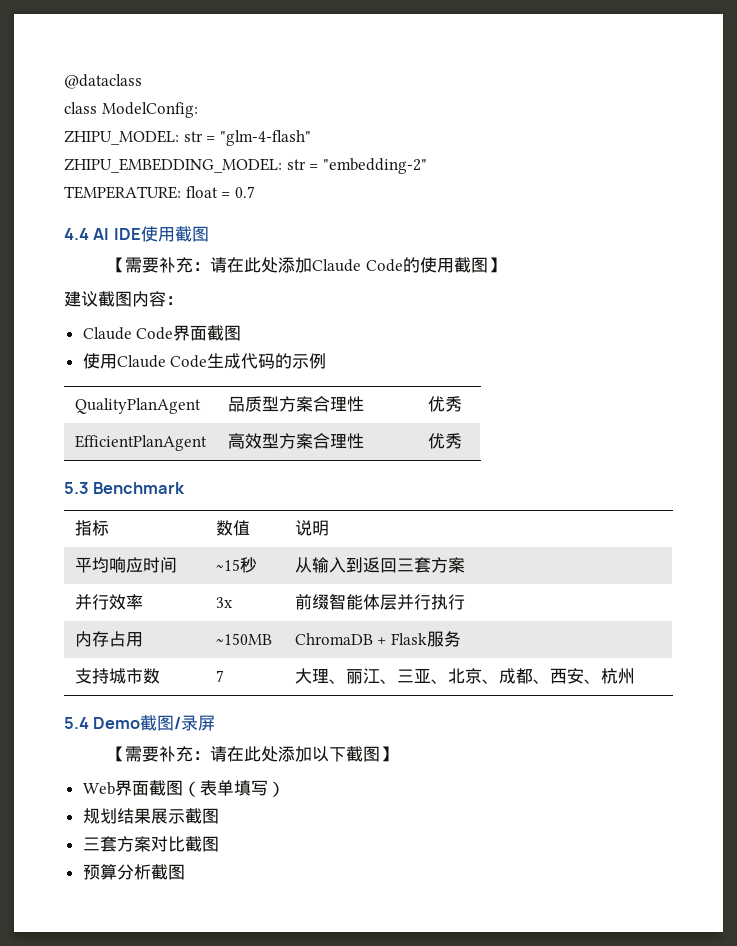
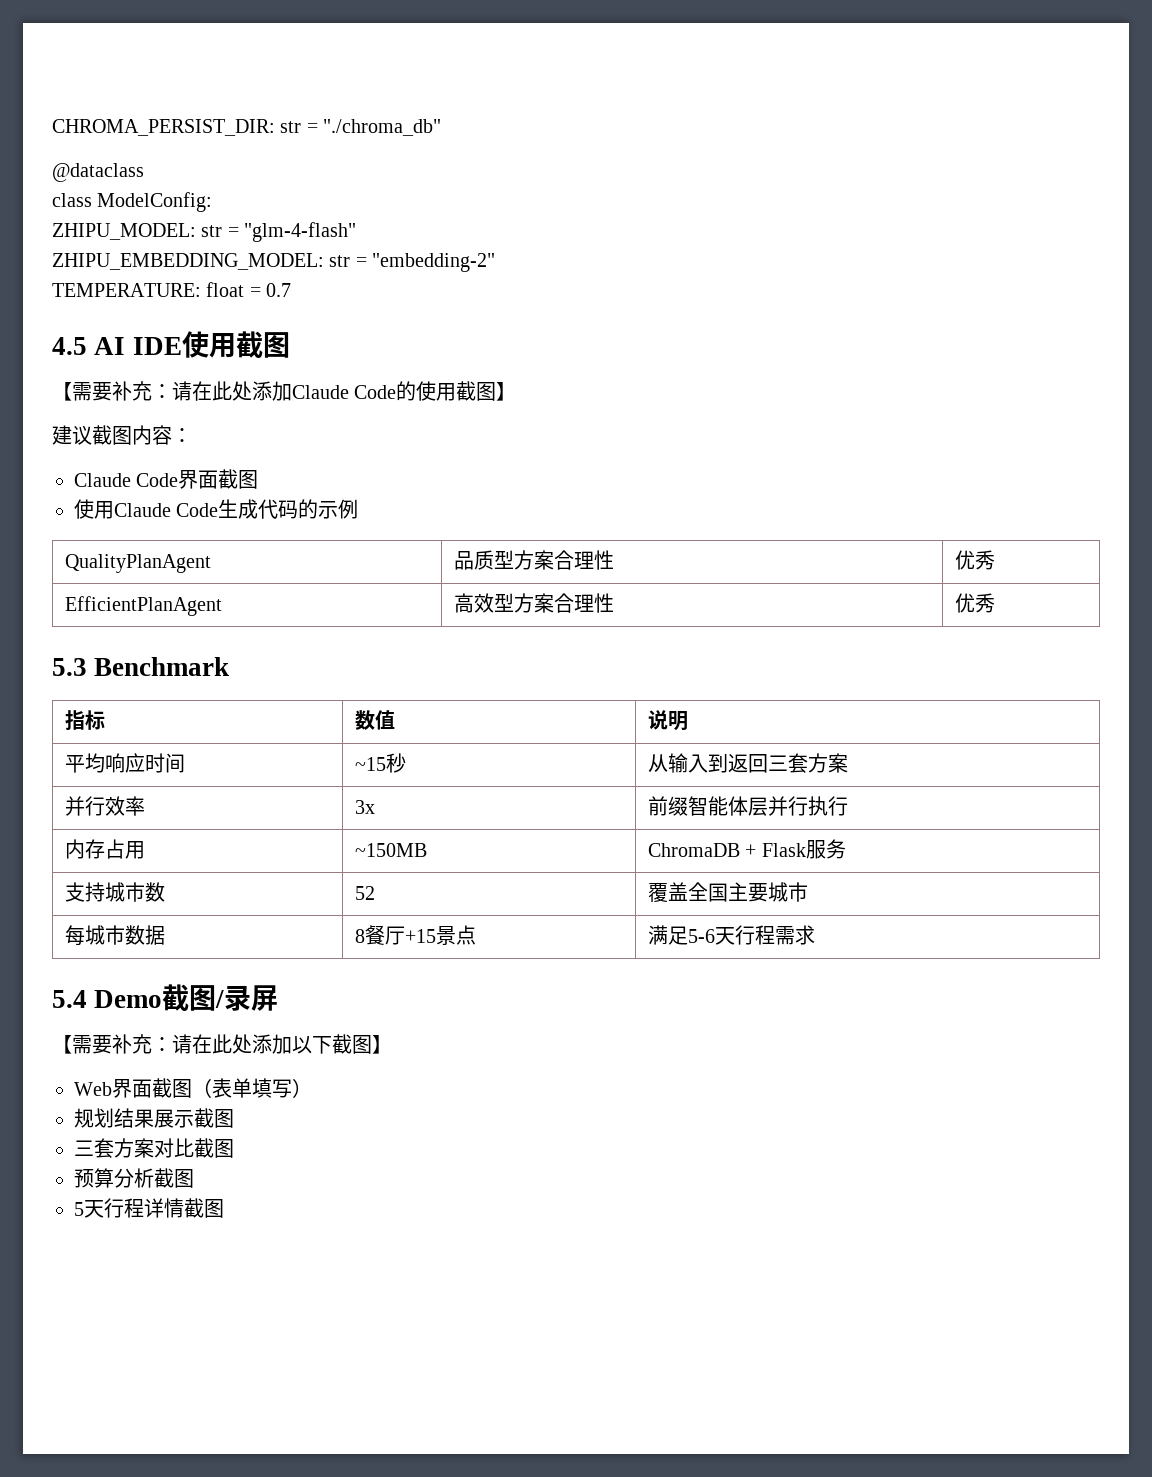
(64, 81) none -> [52,119,442,136] CHROMA_PERSIST_DIR: str = "./chroma_db" //
[64,228,89,240] 4.4 -> [52,337,87,355] 4.5
[215,670,224,682] [294,668,635,684] 7 | 大理、丽江、三亚、北京、成都、西安、杭州 -> [355,886,376,900] [648,882,809,902] [65,925,166,946] [355,925,477,945] [648,925,816,945] 52 | 覆盖全国主要城市 // 每城市数据 | 8餐厅+15景点 | 满足5-6天行程需求
(185, 872) none -> [74,1198,224,1218] // 5天行程详情截图

